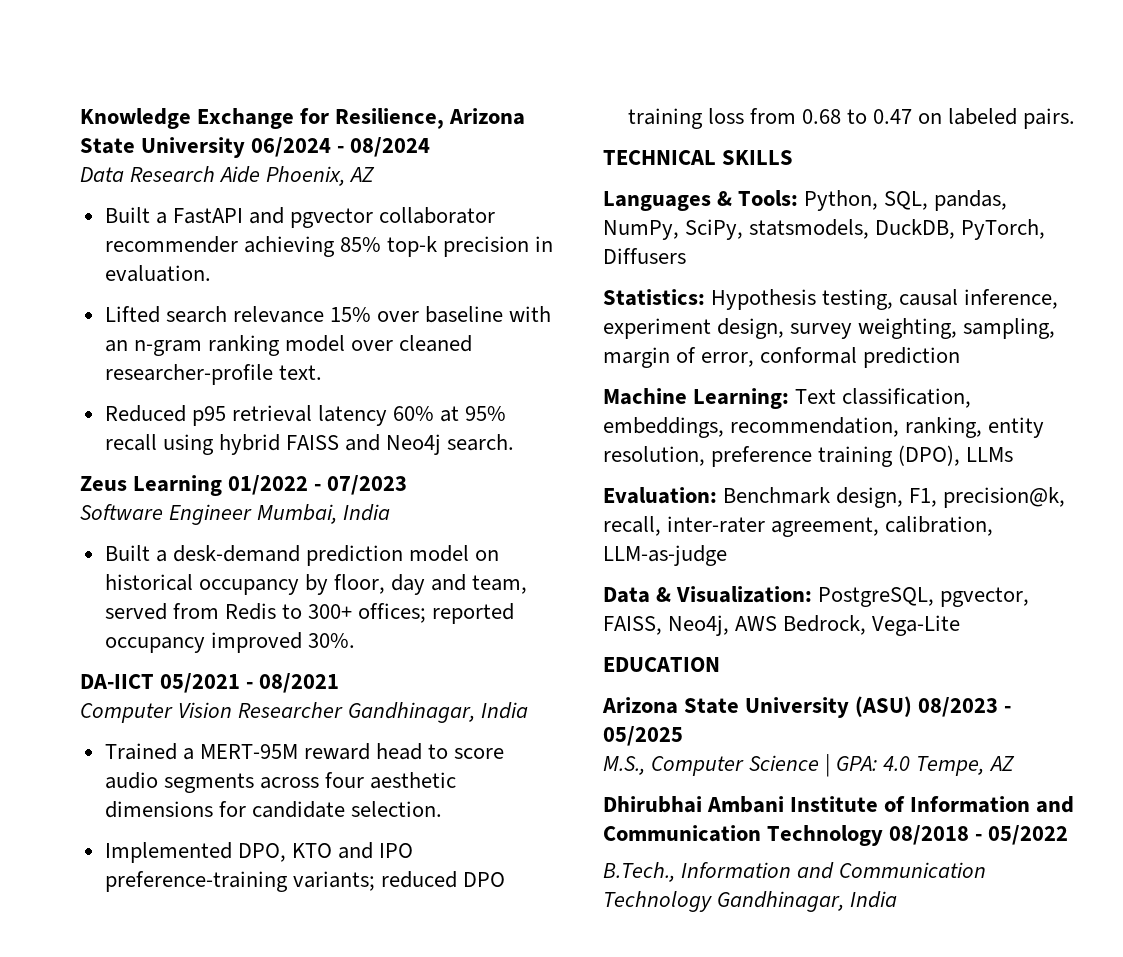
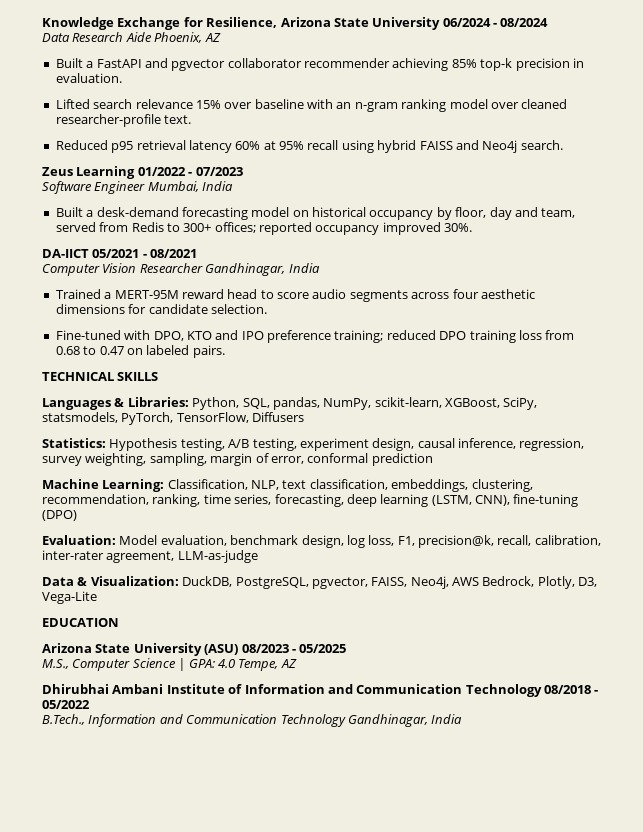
[305,545,403,566] prediction -> [181,207,248,220] forecasting
[104,842,232,863] Implemented -> [55,330,151,340] Fine-tuned with
[104,871,375,892] preference-training variants; -> [267,330,384,343] preference training;
[738,190,799,206] Tools: -> [127,397,189,407] Libraries:
[685,219,1046,240] [603,248,686,264] [603,289,1059,310] [603,318,785,339] SciPy, statsmodels, DuckDB, PyTorch, Diffusers // Statistics: Hypothesis testing, causal inference, experiment design, -> [374,397,538,410] [42,412,305,425] [42,438,585,451] scikit-learn, XGBoost, SciPy, statsmodels, PyTorch, TensorFlow, Diffusers // Statistics: Hypothesis testing, A/B testing, experiment design, causal inference, regression,
[795,389,837,404] Text -> [167,479,307,490] Classification, NLP, text
(724, 427) none -> [471,479,533,492] clustering,
[988,417,1045,438] [603,445,1014,467] [603,487,904,508] entity resolution, preference training (DPO), LLMs // Evaluation: Benchmark design, -> [203,494,579,507] [42,510,77,521] [42,535,395,548] time series, forecasting, deep learning (LSTM, CNN), fine-tuning (DPO) // Evaluation: Model evaluation, benchmark design, log loss,
(661, 526) none -> [534,535,601,546] calibration,
[885,516,994,536] calibration, -> (175, 557) none
(813, 594) none -> [182,576,233,587] DuckDB,
(867, 625) none -> [537,576,598,589] Plotly, D3,

